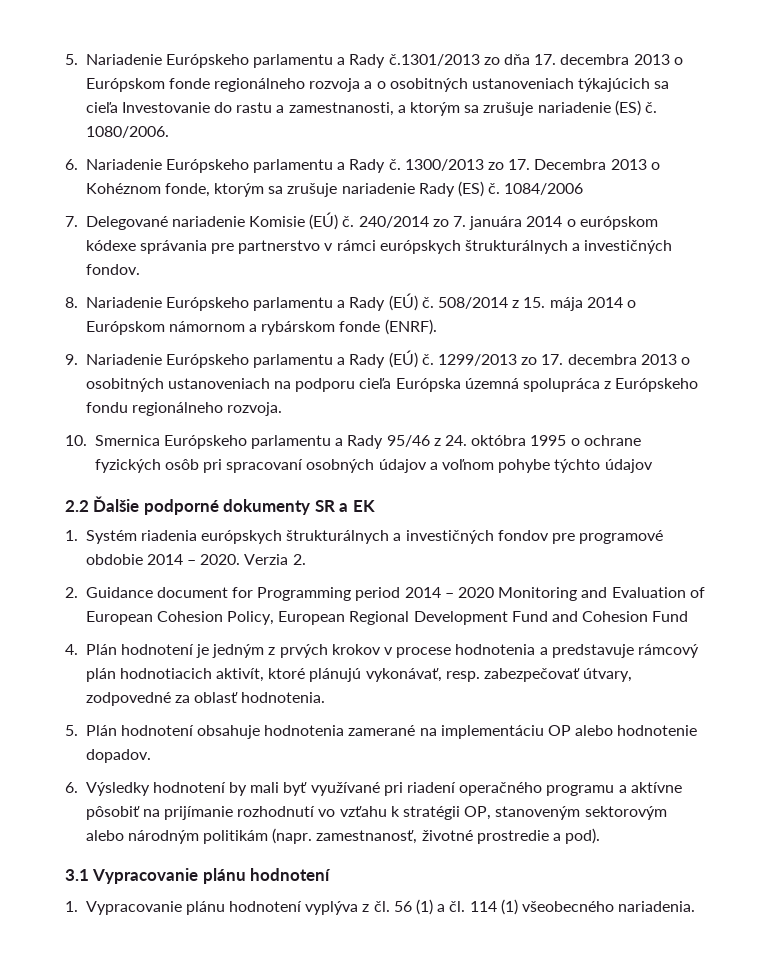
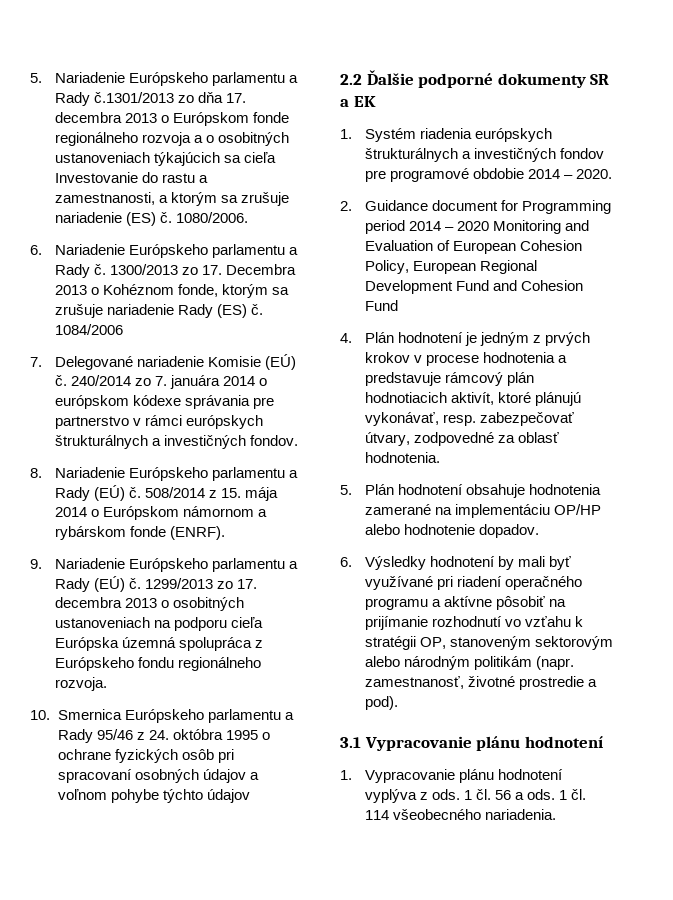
[244,554,306,565] Verzia 2. -> (612, 174) none
[548,725,572,736] OP -> [553,504,601,515] OP/HP
[373,899,446,915] čl. 56 (1) a -> [431,789,568,800] ods. 1 čl. 56 a ods. 1
[500,899,518,915] (1) -> (389, 815) none

